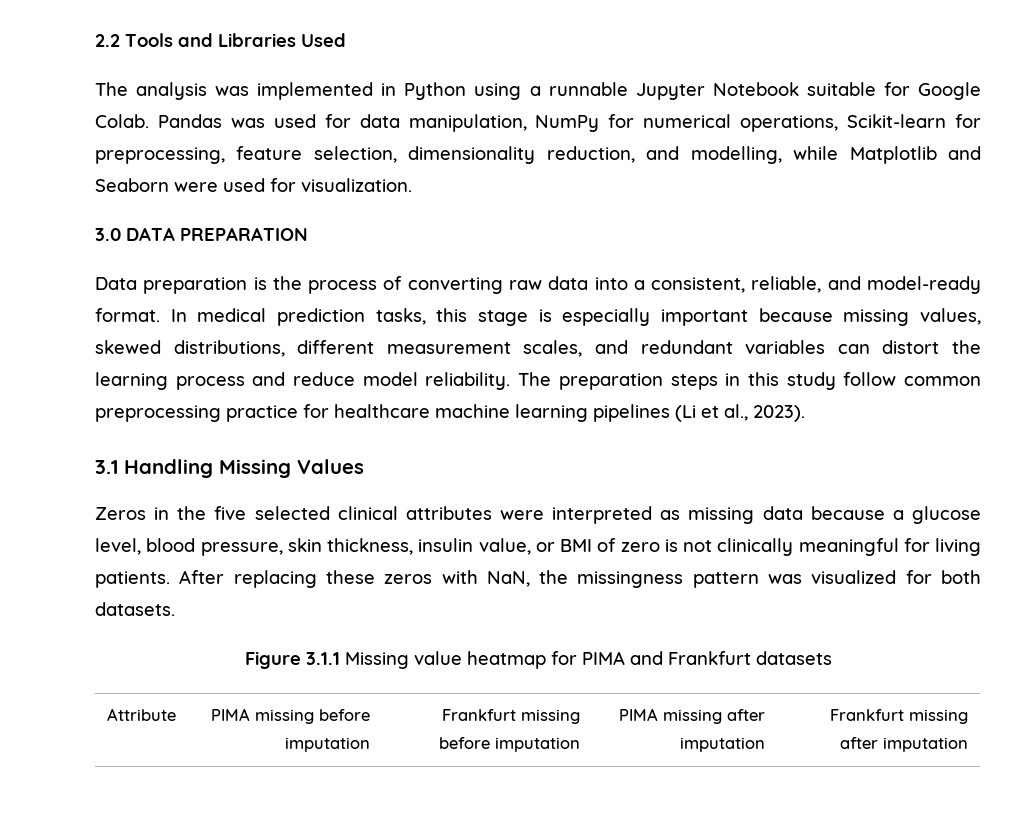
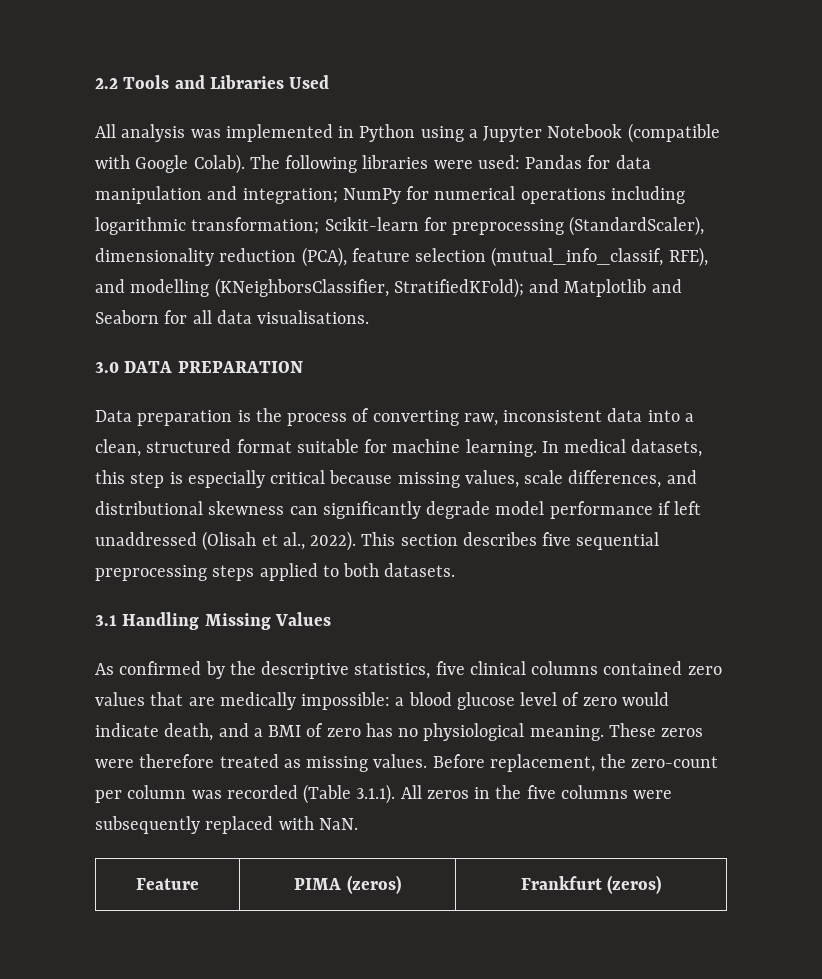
[95,82,128,96] The -> [95,124,116,138] All
[548,82,628,96] runnable -> (478, 133) none
[806,82,982,100] [95,114,981,132] [95,146,982,164] [95,178,412,192] suitable for Google Colab. Pandas was used for data manipulation, NumPy for numerical operations, Scikit-learn for preprocessing, feature selection, dimensionality reduction, and modelling, while Matplotlib and Seaborn were used for visualization. -> [627,123,720,143] [95,154,651,174] [95,186,685,204] [95,216,705,236] [95,247,708,267] [95,278,682,298] [95,310,370,324] (compatible with Google Colab). The following libraries were used: Pandas for data manipulation and integration; NumPy for numerical operations including logarithmic transformation; Scikit-learn for preprocessing (StandardScaler), dimensionality reduction (PCA), feature selection (mutual_info_classif, RFE), and modelling (KNeighborsClassifier, StratifiedKFold); and Matplotlib and Seaborn for all data visualisations.
[508,280,542,290] raw -> [463,410,603,426] raw, inconsistent
[651,276,982,294] [95,308,528,326] consistent, reliable, and model-ready format. In medical prediction tasks, this stage -> [95,439,703,457] [95,470,165,488] clean, structured format suitable for machine learning. In medical datasets, this step
[661,309,749,326] important -> [270,470,326,484] critical
[95,340,982,357] [95,372,982,390] [95,404,805,422] [95,459,364,478] [95,506,981,524] [95,538,981,556] [95,570,981,588] [95,602,175,616] [244,651,832,669] [107,708,177,721] [210,708,370,724] [284,737,370,752] [441,709,580,724] [438,737,580,752] [618,708,765,724] [679,737,765,752] [829,709,968,724] [839,737,968,752] skewed distributions, different measurement scales, and redundant variables can distort the learning process and reduce model reliability. The preparation steps in this study follow common preprocessing practice for healthcare machine learning pipelines (Li et al., 2023). // 3.1 Handling Missing Values // Zeros in the five selected clinical attributes were interpreted as missing data because a glucose level, blood pressure, skin thickness, insulin value, or BMI of zero is not clinically meaningful for living patients. After replacing these zeros with NaN, the missingness pattern was visualized for both datasets. // Figure 3.1.1 Missing value heatmap for PIMA and Frankfurt datasets // Attribute | PIMA missing before imputation | Frankfurt missing before imputation | PIMA missing after imputation | Frankfurt missing after imputation -> [524,470,697,488] [95,501,702,519] [95,531,660,551] [95,563,456,581] [95,612,331,630] [95,661,722,679] [95,692,669,710] [95,723,704,741] [95,754,719,772] [95,784,673,804] [95,816,358,834] [136,878,199,890] [294,875,401,894] [520,875,662,894] scale differences, and distributional skewness can significantly degrade model performance if left unaddressed (Olisah et al., 2022). This section describes five sequential preprocessing steps applied to both datasets. // 3.1 Handling Missing Values // As confirmed by the descriptive statistics, five clinical columns contained zero values that are medically impossible: a blood glucose level of zero would indicate death, and a BMI of zero has no physiological meaning. These zeros were therefore treated as missing values. Before replacement, the zero-count per column was recorded (Table 3.1.1). All zeros in the five columns were subsequently replaced with NaN. // Feature | PIMA (zeros) | Frankfurt (zeros)

